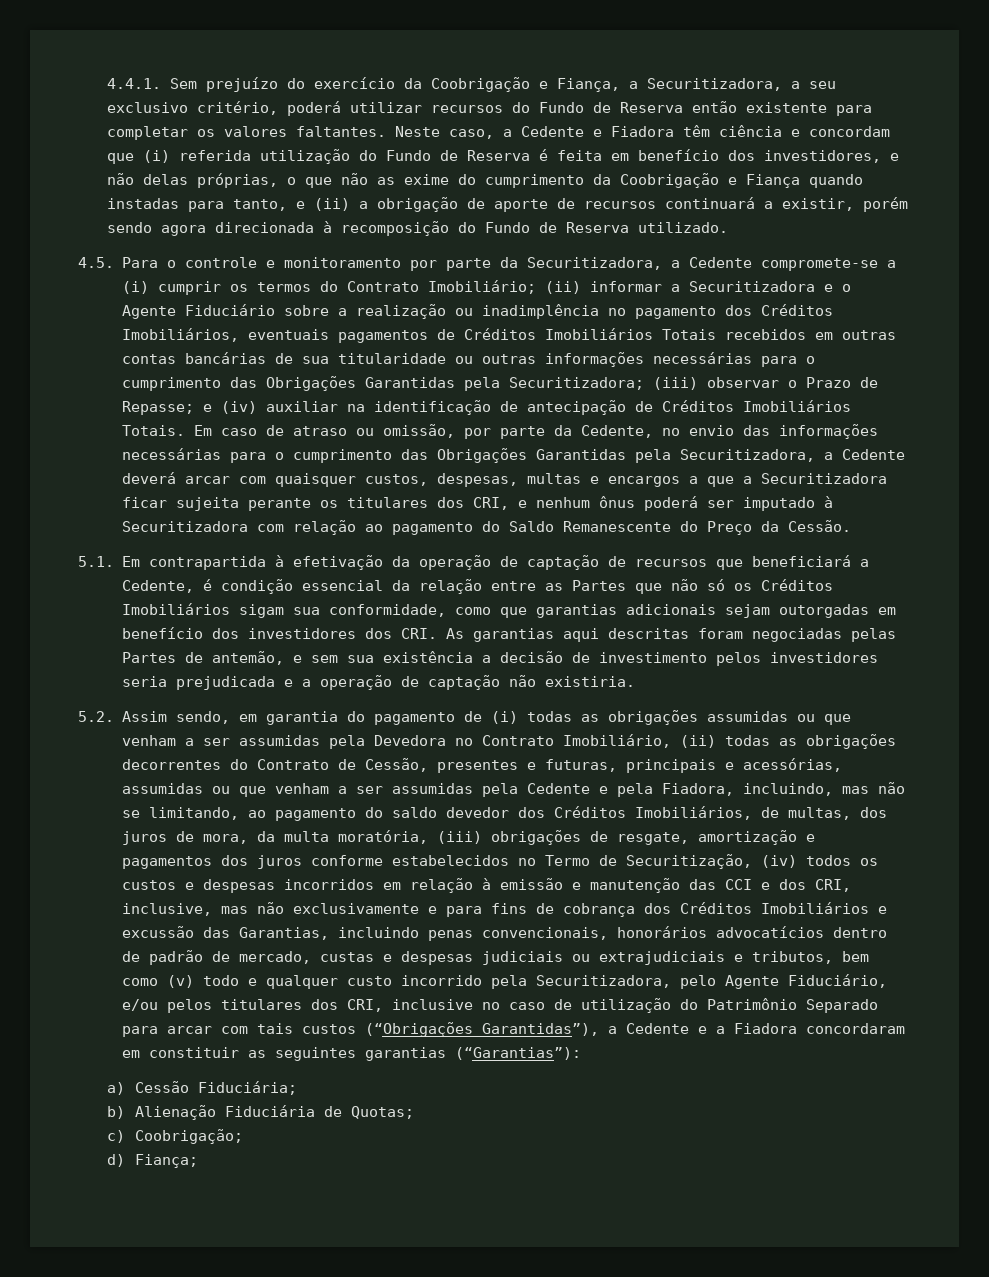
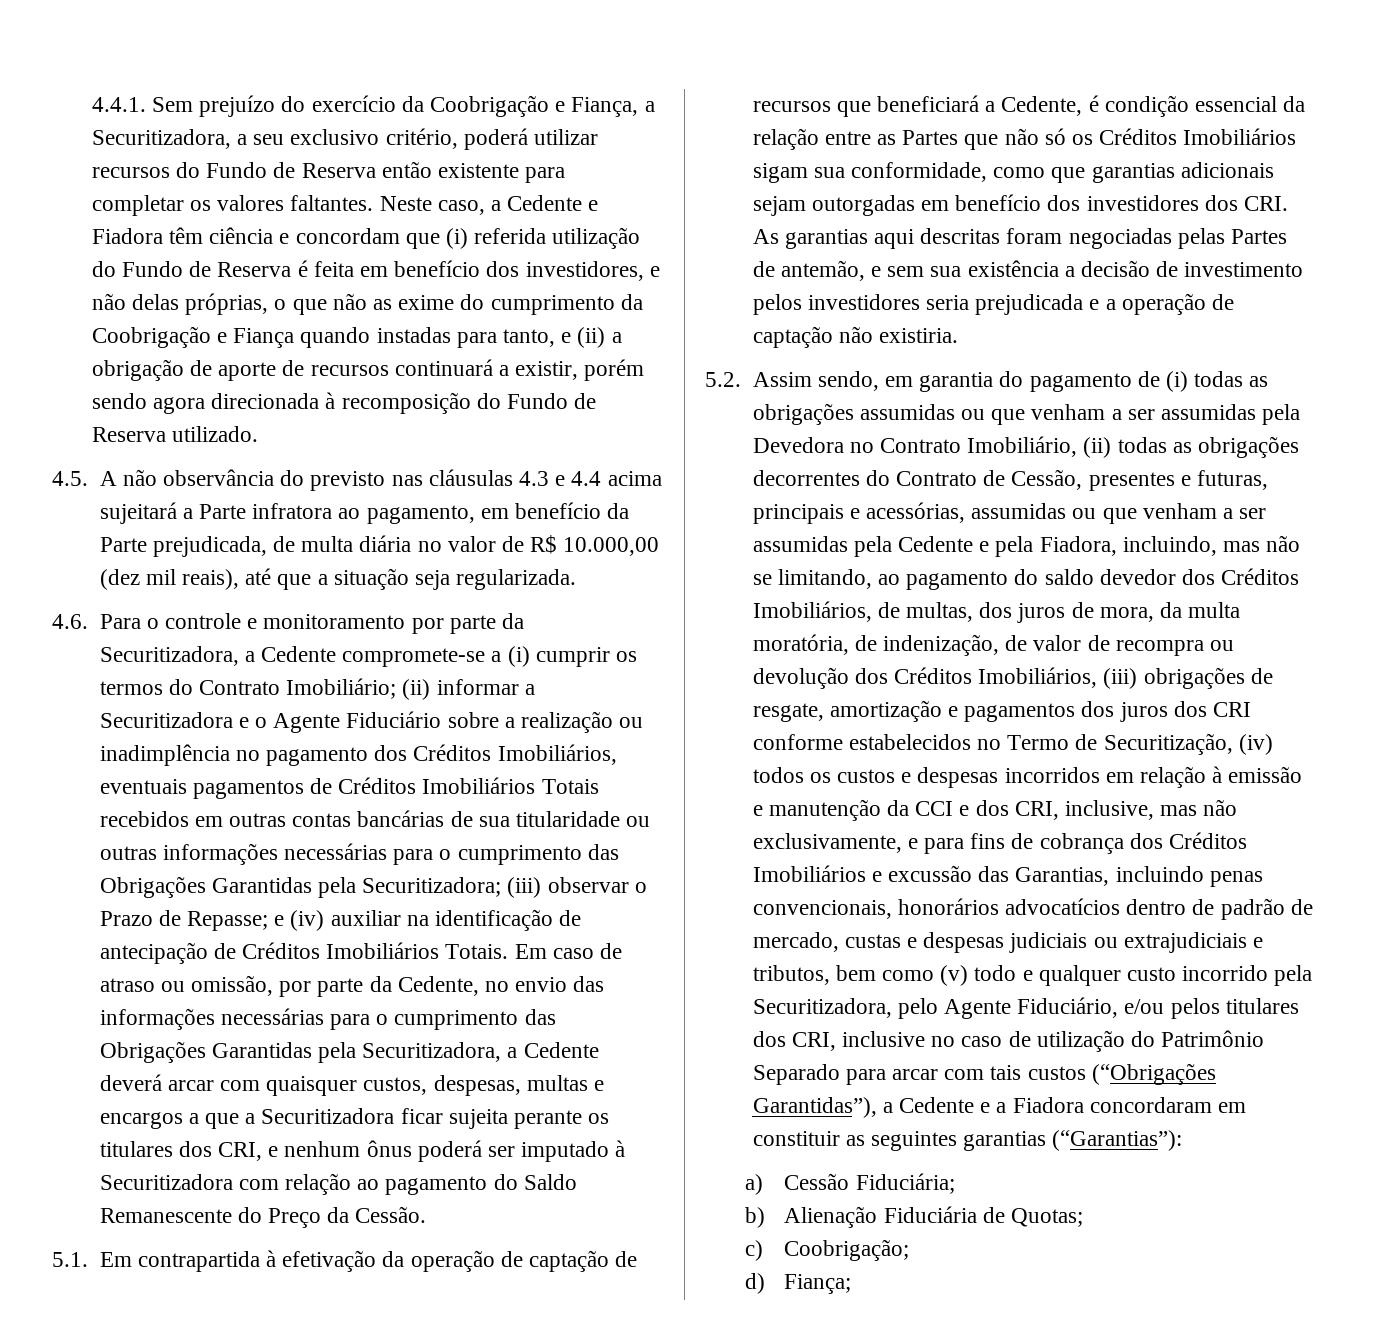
(114, 262) none -> [99,469,662,491] [99,502,630,524] [99,535,660,557] [99,568,577,590] [52,614,88,629] A não observância do previsto nas cláusulas 4.3 e 4.4 acima sujeitará a Parte infratora ao pagamento, em benefício da Parte prejudicada, de multa diária no valor de R$ 10.000,00 (dez mil reais), até que a situação seja regularizada. // 4.6.
(428, 837) none -> [854,634,1234,656] [752,667,1098,689] de indenização, de valor de recompra ou devolução dos Créditos Imobiliários,
(302, 862) none -> [1173,701,1251,717] dos CRI
[688,879,716,890] das -> [886,800,909,816] da
[292,903,419,914] exclusivamente -> [752,833,902,853] exclusivamente,

